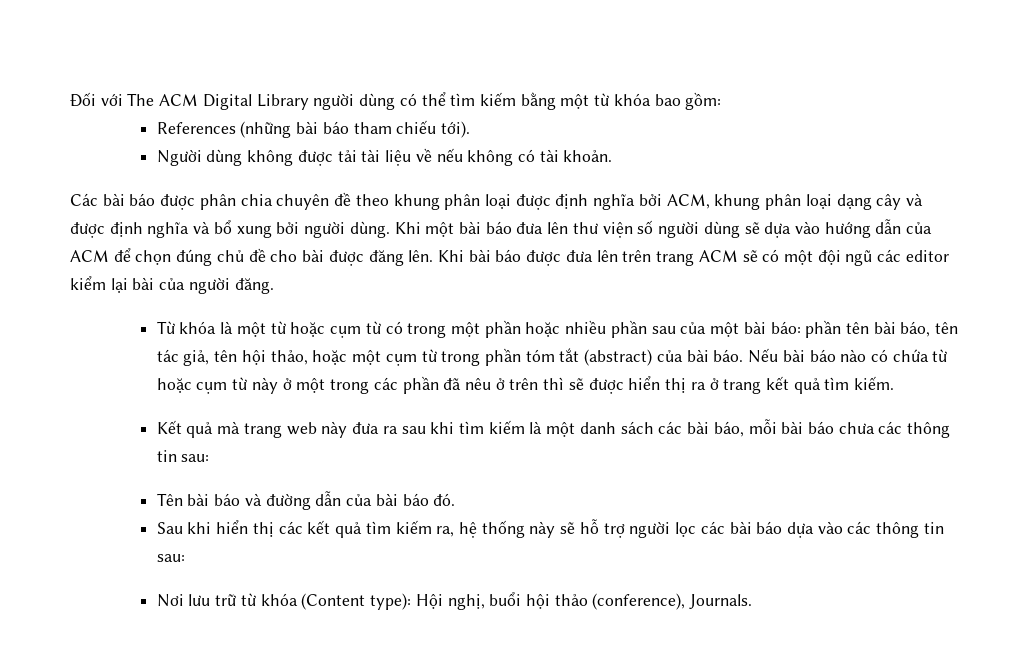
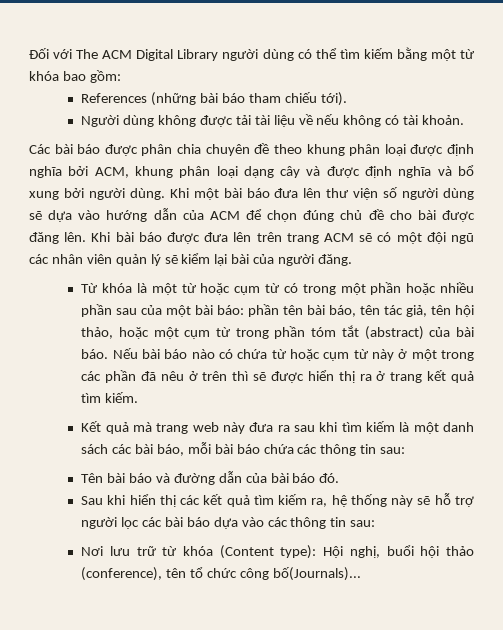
[905,250,949,262] editor -> [51,254,178,266] nhân viên quản lý sẽ
[838,422,875,434] chưa -> [263,444,294,454] chứa
[689,594,753,609] Journals. -> [166,567,361,581] tên tổ chức công bố(Journals)...

